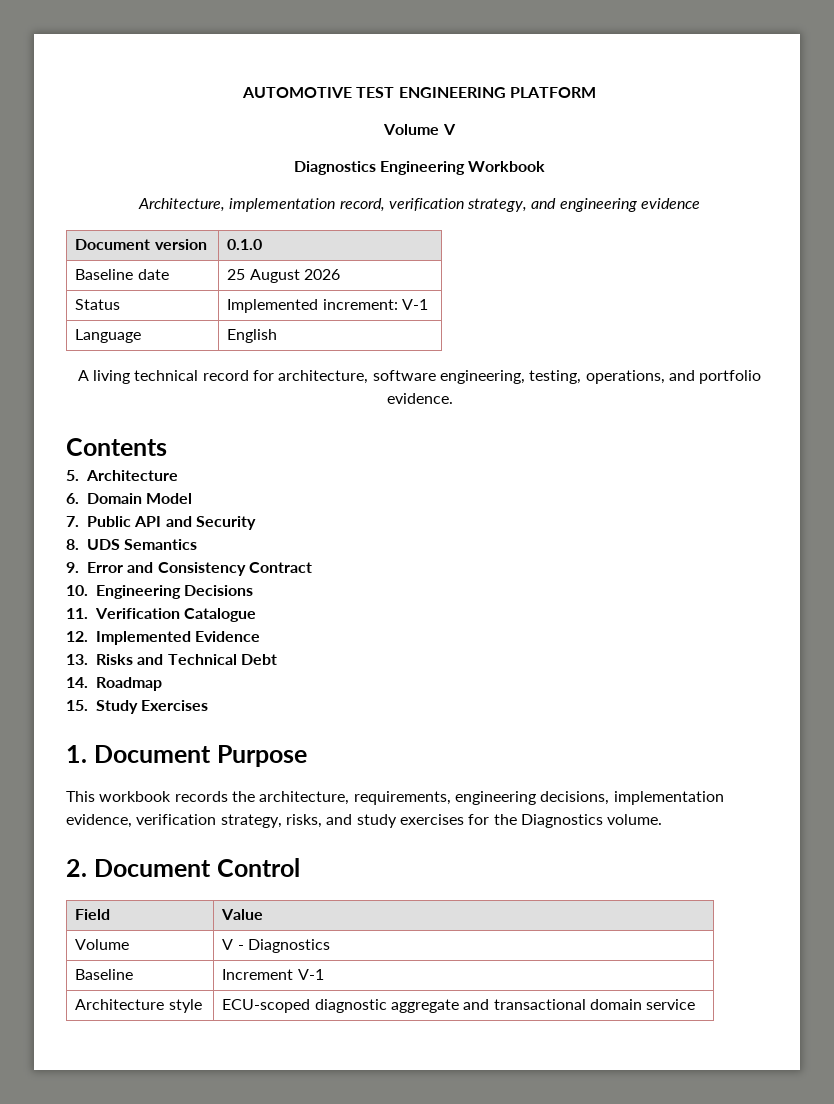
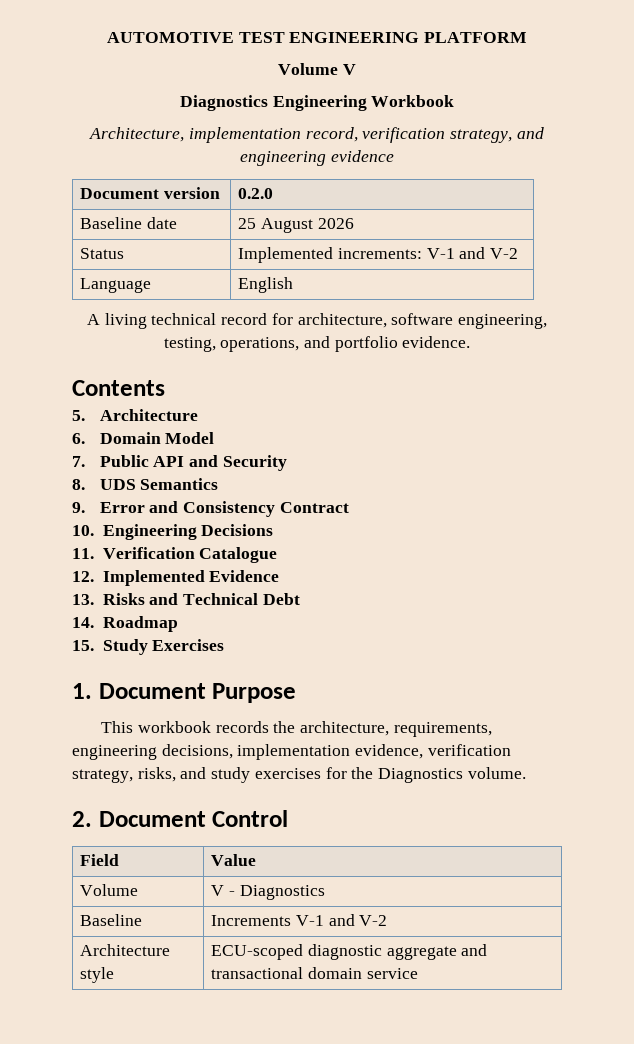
[227,239,263,250] 0.1.0 -> [238,188,274,199] 0.2.0
[322,299,429,310] increment: V-1 -> [337,247,519,259] increments: V-1 and V-2
[222,969,324,980] Increment V-1 -> [211,914,388,926] Increments V-1 and V-2

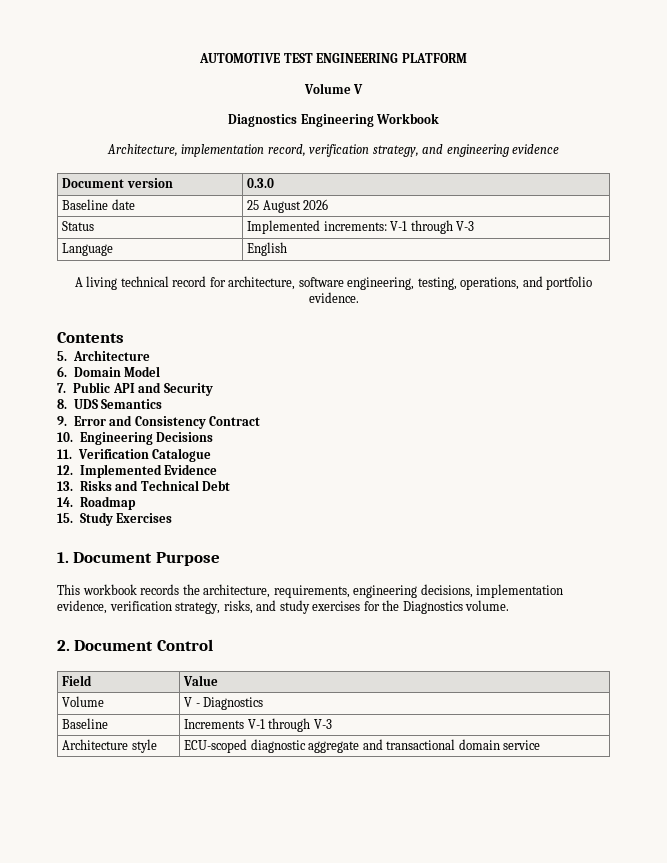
[238,188,274,199] 0.2.0 -> [247,178,275,188] 0.3.0
[459,247,519,259] and V-2 -> [410,220,475,234] through V-3
[328,914,388,926] and V-2 -> [268,718,332,732] through V-3

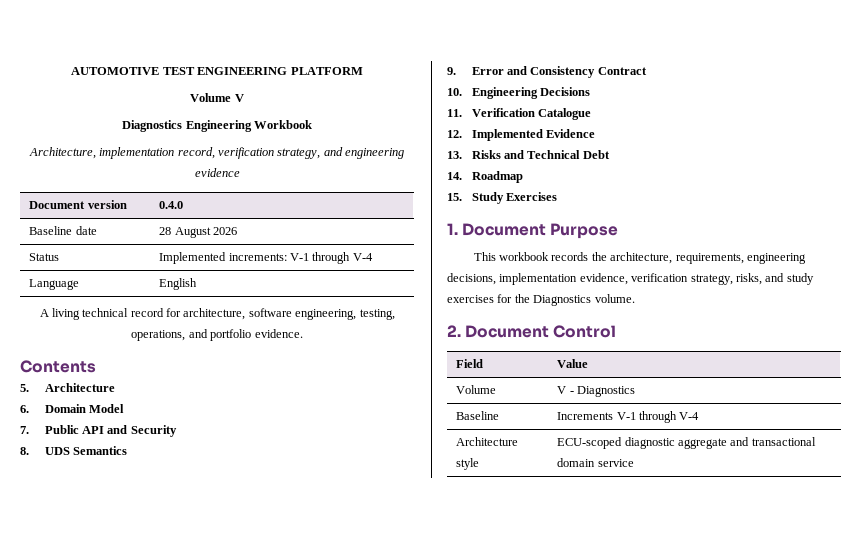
[247,178,275,188] 0.3.0 -> [159,201,184,209] 0.4.0
[247,200,260,210] 25 -> [159,227,172,235] 28
[456,221,475,231] V-3 -> [352,253,373,261] V-4
[313,719,332,729] V-3 -> [679,412,700,420] V-4

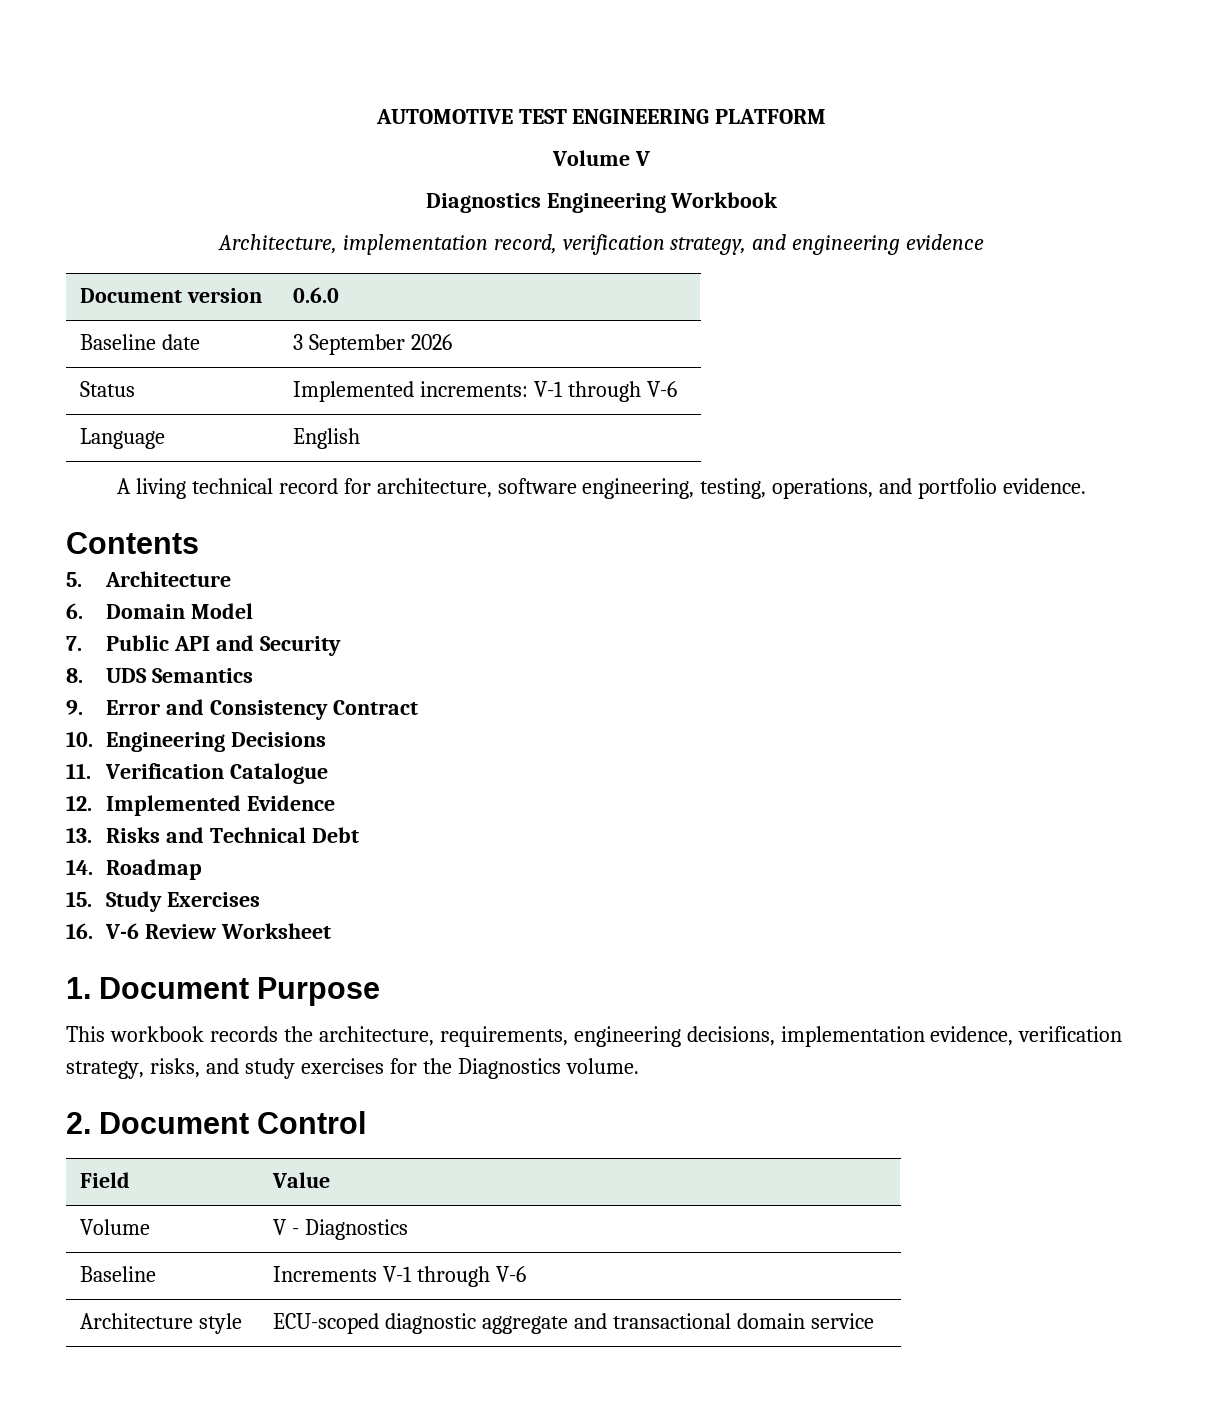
[159,201,184,209] 0.4.0 -> [293,287,340,303] 0.6.0
[159,227,211,238] 28 August -> [293,334,406,355] 3 September
[352,253,373,261] V-4 -> [647,381,678,397] V-6
(557, 196) none -> [66,923,331,939] // 16. V-6 Review Worksheet
[679,412,700,420] V-4 -> [496,1266,527,1282] V-6

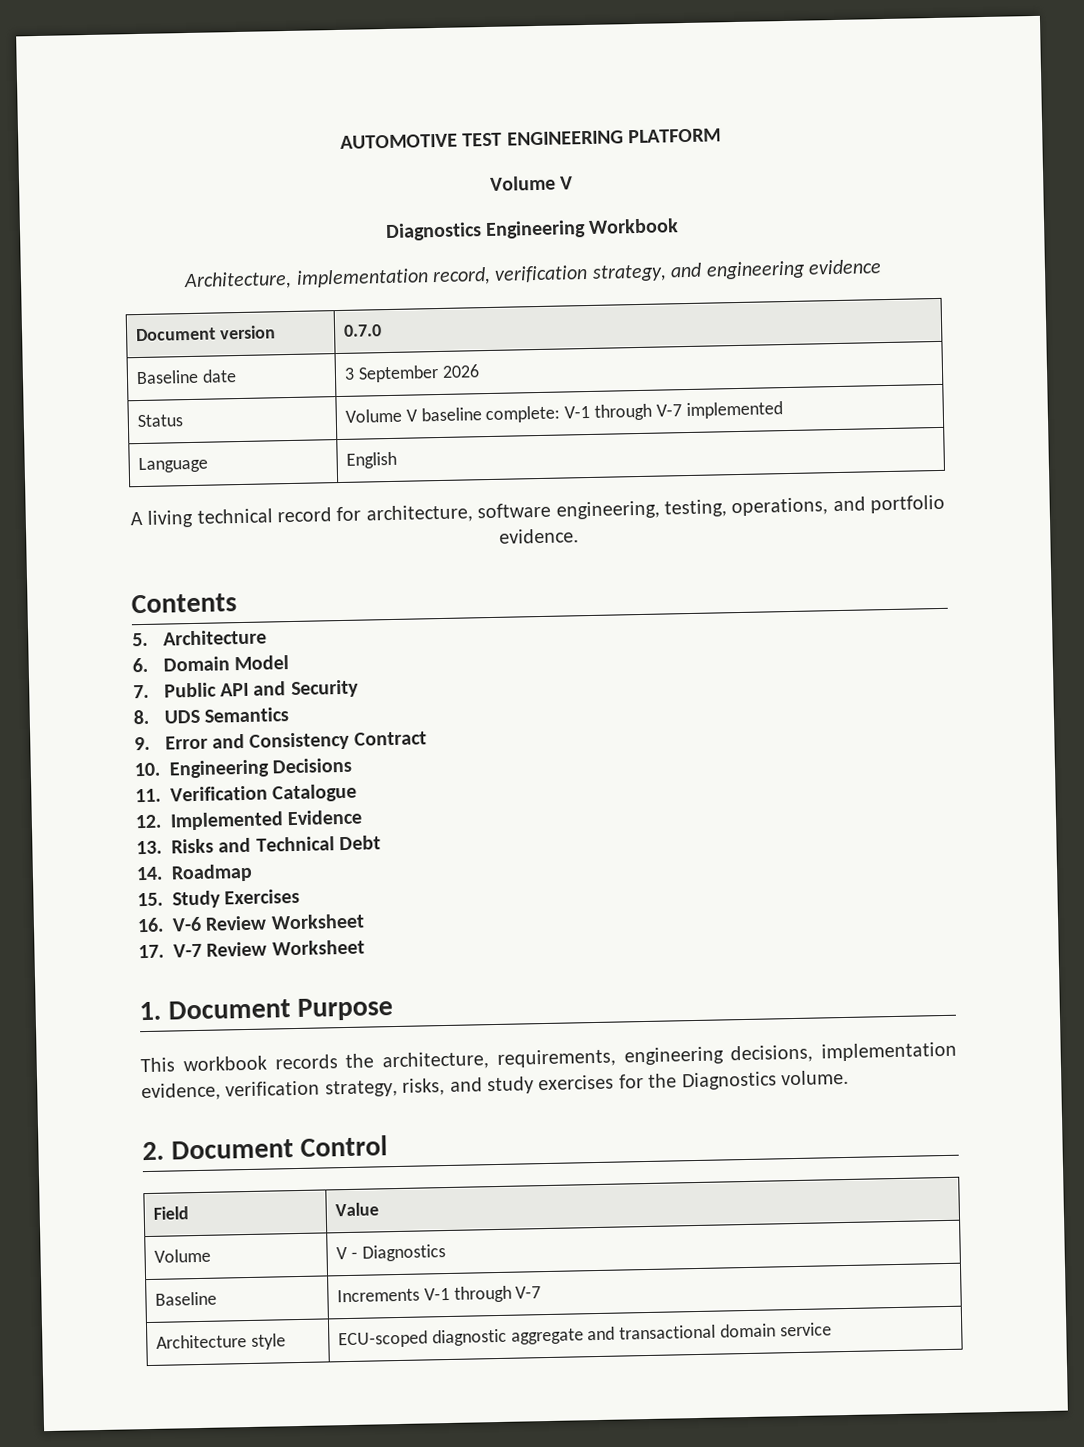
[293,287,340,303] 0.6.0 -> [342,324,382,337] 0.7.0
[293,381,678,402] Implemented increments: V-1 through V-6 -> [344,401,783,424] Volume V baseline complete: V-1 through V-7 implemented
(331, 931) none -> [138,939,365,959] // 17. V-7 Review Worksheet
[496,1266,527,1282] V-6 -> [515,1286,542,1299] V-7

